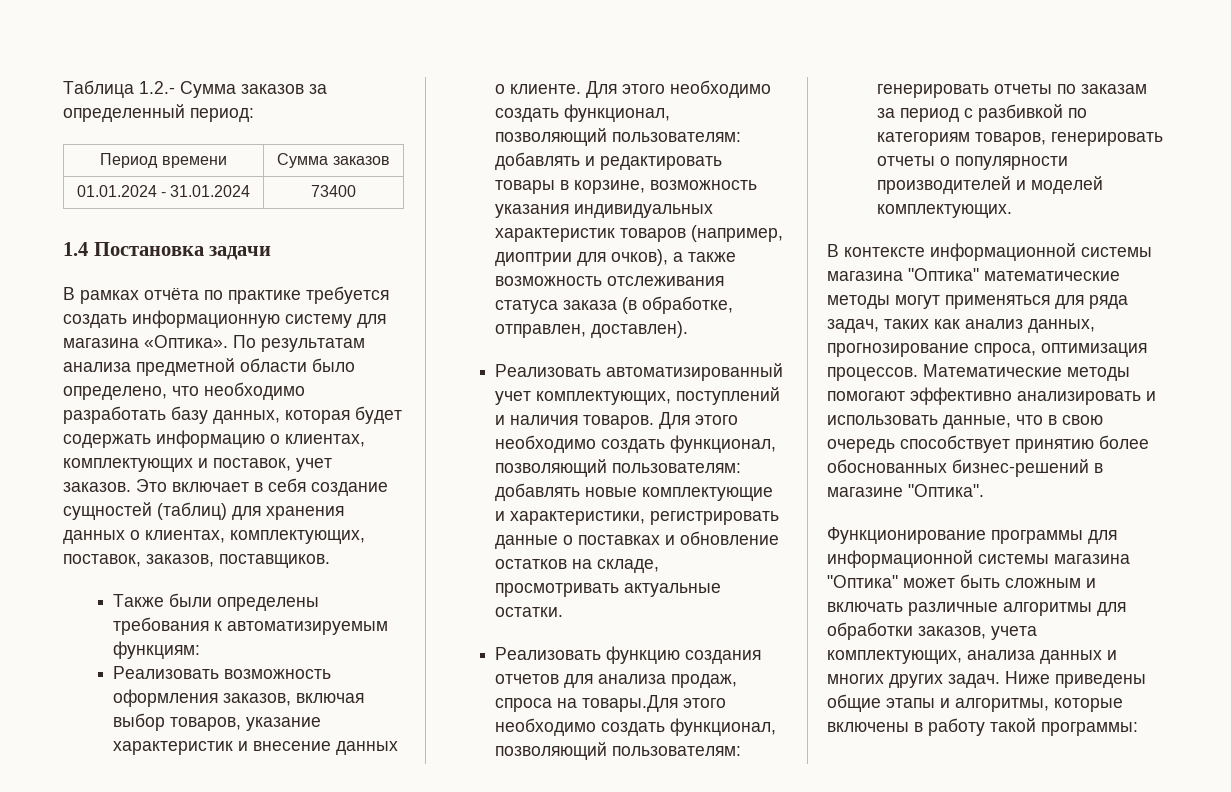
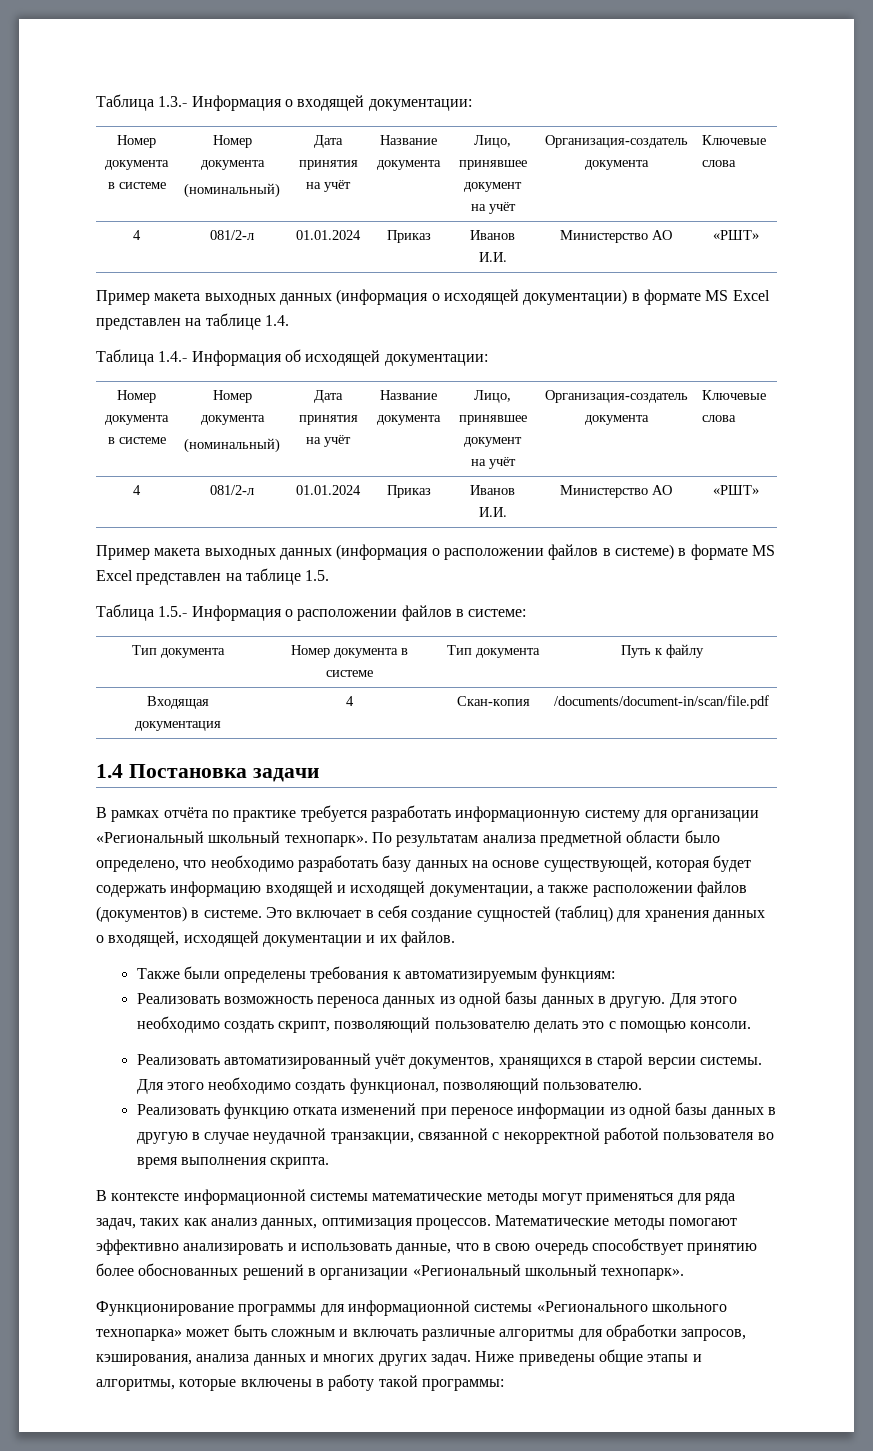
[63,80,327,98] [63,104,254,122] [100,153,227,168] [277,153,390,168] [76,185,251,197] [311,185,356,197] Таблица 1.2.- Сумма заказов за определенный период: // Период времени | Сумма заказов // 01.01.2024 - 31.01.2024 | 73400 -> [96,94,472,111] [117,135,156,148] [105,160,169,170] [107,182,166,189] [212,135,252,148] [200,160,265,170] [184,183,280,198] [314,135,343,148] [298,160,358,170] [306,180,351,192] [379,135,437,145] [376,160,441,170] [473,135,511,148] [458,160,527,170] [463,182,522,192] [470,202,516,214] [544,135,688,148] [584,160,649,170] [702,135,767,145] [702,160,737,167] [133,230,141,240] [210,230,254,240] [296,230,361,240] [386,230,431,243] [469,230,515,240] [478,252,507,262] [560,230,672,243] [713,230,759,240] [96,289,770,305] [96,313,289,330] [96,349,488,366] [117,390,156,403] [105,415,169,425] [107,437,166,444] [212,390,252,403] [200,415,265,425] [184,438,280,453] [314,390,343,403] [298,415,358,425] [306,435,351,447] [379,390,437,400] [376,415,441,425] [473,390,511,403] [458,415,527,425] [463,437,522,447] [470,457,516,469] [544,390,688,403] [584,415,649,425] [702,390,767,400] [702,415,737,422] [133,485,141,495] [210,485,254,495] [296,485,361,495] [386,485,431,498] [469,485,515,495] [478,507,507,517] [560,485,672,498] [713,485,759,495] [96,544,775,560] [96,568,330,585] [96,604,527,621] [132,645,225,658] [291,645,408,658] [326,670,373,677] [446,645,540,658] [620,644,704,658] [147,696,209,709] [135,721,221,731] [346,696,354,706] [456,696,530,706] [554,695,769,709] Таблица 1.3.- Информация о входящей документации: // Номер документа в системе | Номер документа // (номинальный) | Дата принятия на учёт | Название документа | Лицо, принявшее документ на учёт | Организация-создатель документа | Ключевые слова // 4 | 081/2-л | 01.01.2024 | Приказ | Иванов И.И. | Министерство АО | «РШТ» // Пример макета выходных данных (информация о исходящей документации) в формате MS Excel представлен на таблице 1.4. // Таблица 1.4.- Информация об исходящей документации: // Номер документа в системе | Номер документа // (номинальный) | Дата принятия на учёт | Название документа | Лицо, принявшее документ на учёт | Организация-создатель документа | Ключевые слова // 4 | 081/2-л | 01.01.2024 | Приказ | Иванов И.И. | Министерство АО | «РШТ» // Пример макета выходных данных (информация о расположении файлов в системе) в формате MS Excel представлен на таблице 1.5. // Таблица 1.5.- Информация о расположении файлов в системе: // Тип документа | Номер документа в системе | Тип документа | Путь к файлу // Входящая документация | 4 | Скан-копия | /documents/document-in/scan/file.pdf
[63,314,127,328] создать -> [370,805,451,822] разработать
[63,335,228,348] магазина «Оптика». -> [671,810,760,822] [96,831,368,847] организации «Региональный школьный технопарк».
[213,406,402,424] [63,430,365,448] [63,458,332,472] [63,482,131,492] данных, которая будет содержать информацию о клиентах, комплектующих и поставок, учет заказов. -> [415,855,752,872] [96,881,747,897] [96,906,262,922] данных на основе существующей, которая будет содержать информацию входящей и исходящей документации, а также расположении файлов (документов) в системе.
[145,530,365,544] [63,554,330,568] клиентах, комплектующих, поставок, заказов, поставщиков. -> [108,931,455,947] входящей, исходящей документации и их файлов.
[113,689,365,707] [113,713,322,731] [113,741,399,755] [495,80,772,98] [495,104,671,122] [495,128,742,146] [495,152,723,170] [495,180,758,194] [495,204,714,218] [495,225,784,242] [495,249,737,266] [495,276,725,286] [495,296,734,314] [495,321,689,338] [495,363,784,381] [495,387,781,405] [495,412,739,429] [495,435,777,453] [495,459,742,477] [495,483,774,501] [495,511,780,525] [495,531,780,549] [495,559,660,573] [495,583,722,597] [495,607,564,617] [495,646,762,664] [495,674,738,688] [495,695,727,712] [495,718,777,736] [495,742,742,760] [877,84,1148,98] [877,104,1088,122] [877,132,1164,146] [877,156,1069,170] [877,176,1104,194] [877,204,1013,218] оформления заказов, включая выбор товаров, указание характеристик и внесение данных о клиенте. Для этого необходимо создать функционал, позволяющий пользователям: добавлять и редактировать товары в корзине, возможность указания индивидуальных характеристик товаров (например, диоптрии для очков), а также возможность отслеживания статуса заказа (в обработке, отправлен, доставлен). // Реализовать автоматизированный учет комплектующих, поступлений и наличия товаров. Для этого необходимо создать функционал, позволяющий пользователям: добавлять новые комплектующие и характеристики, регистрировать данные о поставках и обновление остатков на складе, просмотривать актуальные остатки. // Реализовать функцию создания отчетов для анализа продаж, спроса на товары.Для этого необходимо создать функционал, позволяющий пользователям: генерировать отчеты по заказам за период с разбивкой по категориям товаров, генерировать отчеты о популярности производителей и моделей комплектующих. -> [317,991,738,1008] [136,1016,752,1033] [136,1053,763,1069] [136,1077,643,1094] [136,1102,777,1119] [136,1127,774,1144] [136,1157,330,1169] переноса данных из одной базы данных в другую. Для этого необходимо создать скрипт, позволяющий пользователю делать это с помощью консоли. // Реализовать автоматизированный учёт документов, хранящихся в старой версии системы. Для этого необходимо создать функционал, позволяющий пользователю. // Реализовать функцию отката изменений при переносе информации из одной базы данных в другую в случае неудачной транзакции, связанной с некорректной работой пользователя во время выполнения скрипта.
[827,268,979,281] магазина "Оптика" -> (368, 1197) none
[827,343,1036,357] прогнозирование спроса, -> (318, 1224) none
[952,459,1103,477] [827,484,984,497] бизнес-решений в магазине "Оптика". -> [242,1264,685,1280] решений в организации «Региональный школьный технопарк».
[1054,554,1130,564] [827,575,898,588] магазина "Оптика" -> [536,1301,727,1312] [96,1329,182,1341] «Регионального школьного технопарка»
[918,626,1037,640] [827,650,962,664] заказов, учета комплектующих, -> [681,1329,747,1341] [96,1354,192,1366] запросов, кэширования,

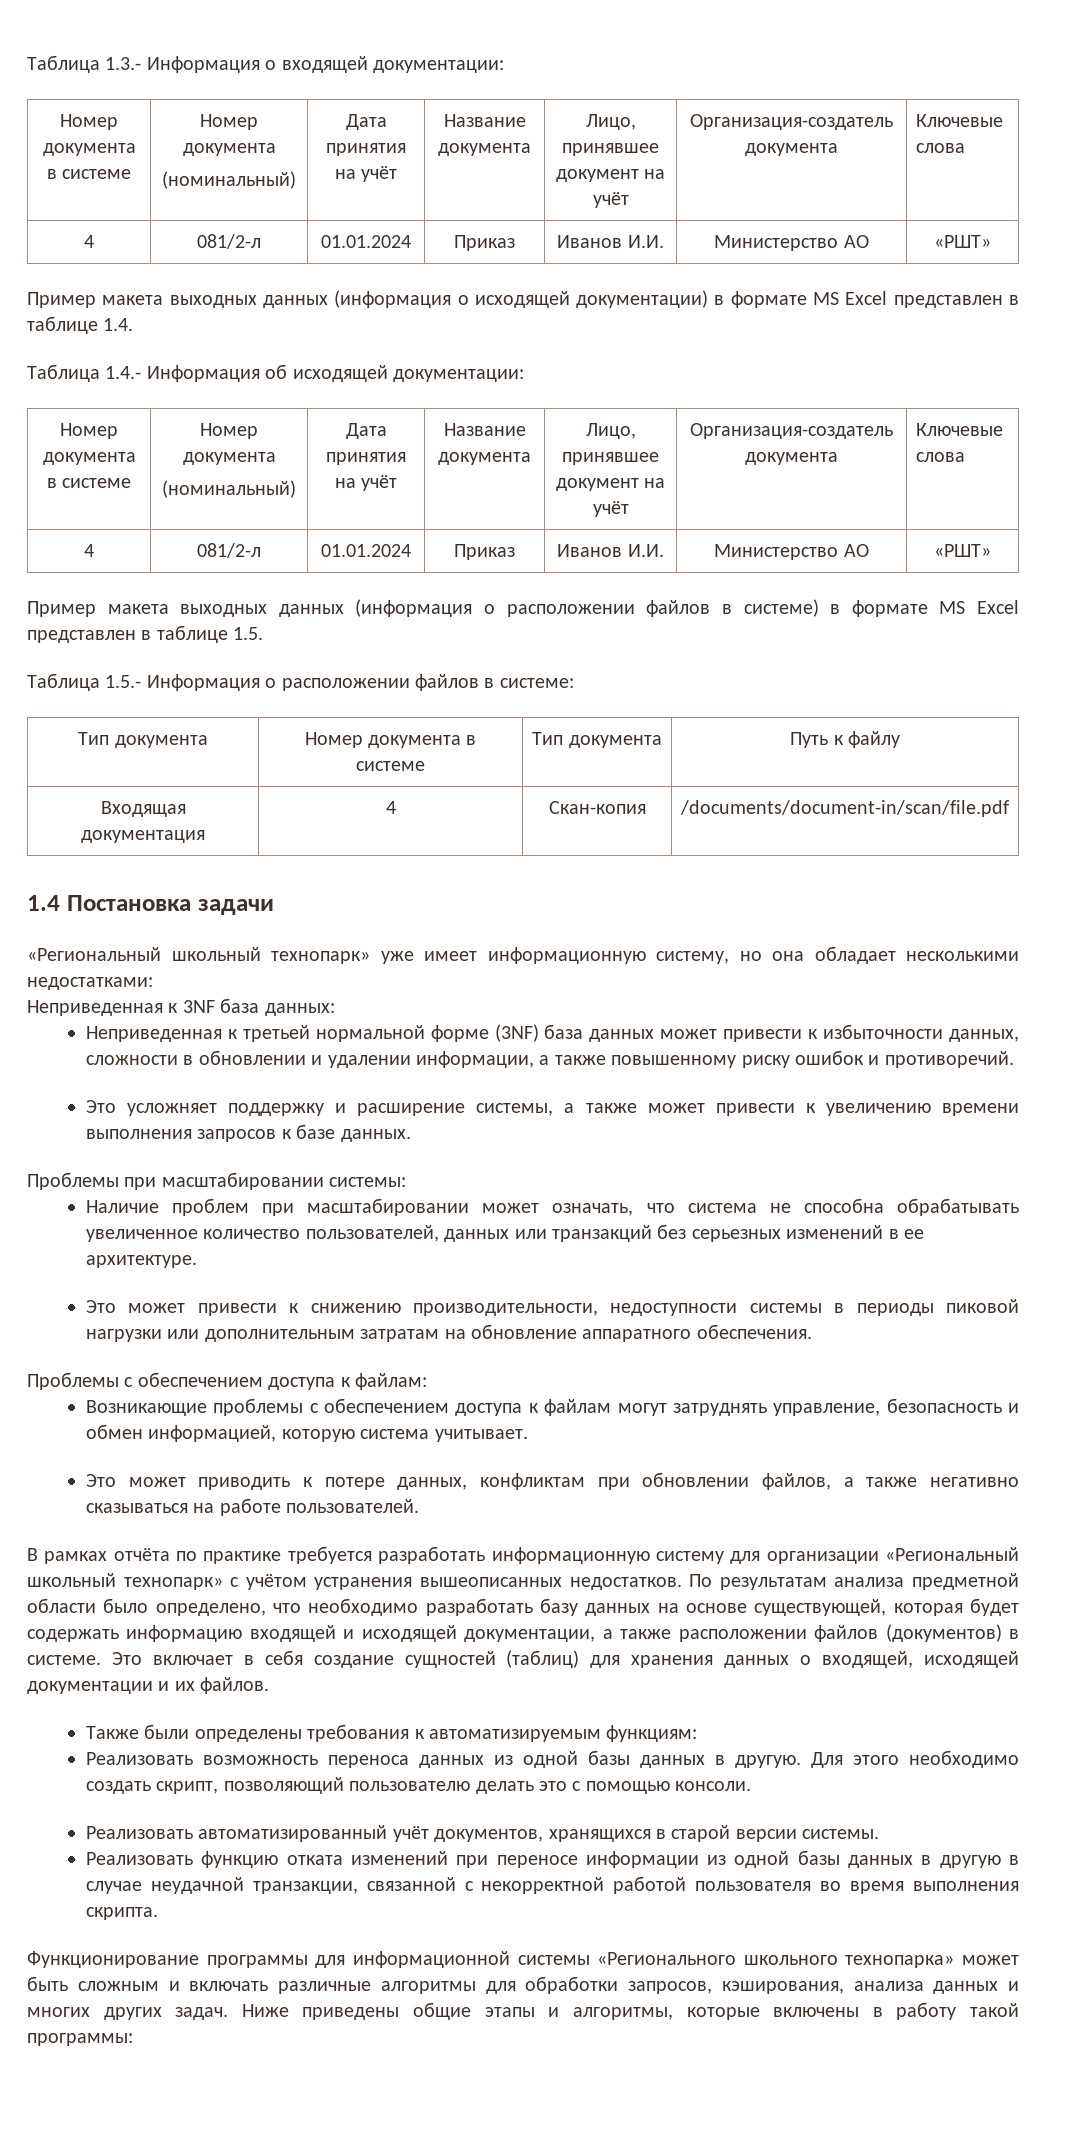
[185,318,202,326] на -> [1008,295,1019,305] в
[225,573,242,581] на -> [141,630,152,640] в
(319, 775) none -> [27,946,1019,964] [27,977,153,990] [27,998,335,1016] [85,1024,1019,1042] [85,1050,1014,1068] [85,1100,1019,1116] [85,1124,411,1142] [27,1172,407,1190] [85,1198,1020,1216] [85,1224,924,1242] [85,1255,197,1268] [85,1299,1019,1316] [85,1324,812,1342] [27,1372,427,1390] [85,1398,1019,1416] [85,1424,528,1442] [85,1472,1019,1490] [85,1498,420,1516] // «Региональный школьный технопарк» уже имеет информационную систему, но она обладает несколькими недостатками: // Неприведенная к 3NF база данных: // Неприведенная к третьей нормальной форме (3NF) база данных может привести к избыточности данных, сложности в обновлении и удалении информации, а также повышенному риску ошибок и противоречий. // Это усложняет поддержку и расширение системы, а также может привести к увеличению времени выполнения запросов к базе данных. // Проблемы при масштабировании системы: // Наличие проблем при масштабировании может означать, что система не способна обрабатывать увеличенное количество пользователей, данных или транзакций без серьезных изменений в ее архитектуре. // Это может привести к снижению производительности, недоступности системы в периоды пиковой нагрузки или дополнительным затратам на обновление аппаратного обеспечения. // Проблемы с обеспечением доступа к файлам: // Возникающие проблемы с обеспечением доступа к файлам могут затруднять управление, безопасность и обмен информацией, которую система учитывает. // Это может приводить к потере данных, конфликтам при обновлении файлов, а также негативно сказываться на работе пользователей.
[284,835,368,847] технопарк». -> [123,1574,682,1590] технопарк» с учётом устранения вышеописанных недостатков.
[136,1077,643,1094] Для этого необходимо создать функционал, позволяющий пользователю. -> (880, 1834) none
[96,1189,735,1205] [96,1215,737,1230] [96,1238,758,1255] [96,1263,685,1280] // В контексте информационной системы математические методы могут применяться для ряда задач, таких как анализ данных, оптимизация процессов. Математические методы помогают эффективно анализировать и использовать данные, что в свою очередь способствует принятию более обоснованных решений в организации «Региональный школьный технопарк». -> (158, 1913) none

